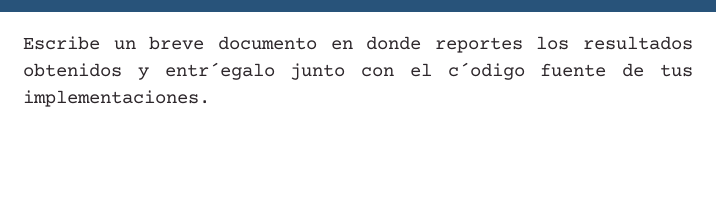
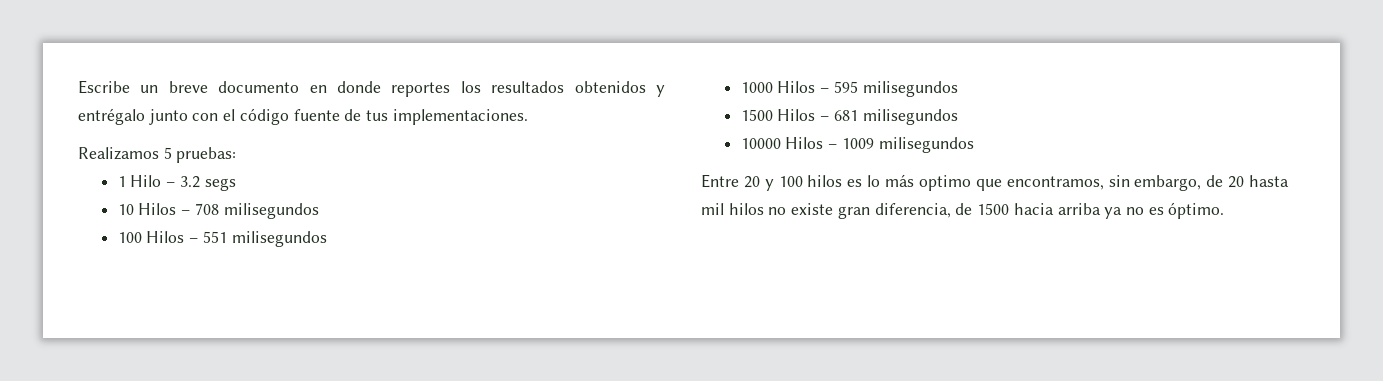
[164,62,275,80] entr´egalo -> [78,108,145,125] entrégalo
[447,62,525,80] c´odigo -> [239,108,289,125] código
(210, 98) none -> [78,147,237,163] [117,175,236,191] [117,203,319,219] [117,231,327,247] [740,81,958,97] [740,109,958,125] [740,137,974,153] [701,174,1289,191] [701,202,1225,219] // Realizamos 5 pruebas: // 1 Hilo – 3.2 segs // 10 Hilos – 708 milisegundos // 100 Hilos – 551 milisegundos // 1000 Hilos – 595 milisegundos // 1500 Hilos – 681 milisegundos // 10000 Hilos – 1009 milisegundos // Entre 20 y 100 hilos es lo más optimo que encontramos, sin embargo, de 20 hasta mil hilos no existe gran diferencia, de 1500 hacia arriba ya no es óptimo.

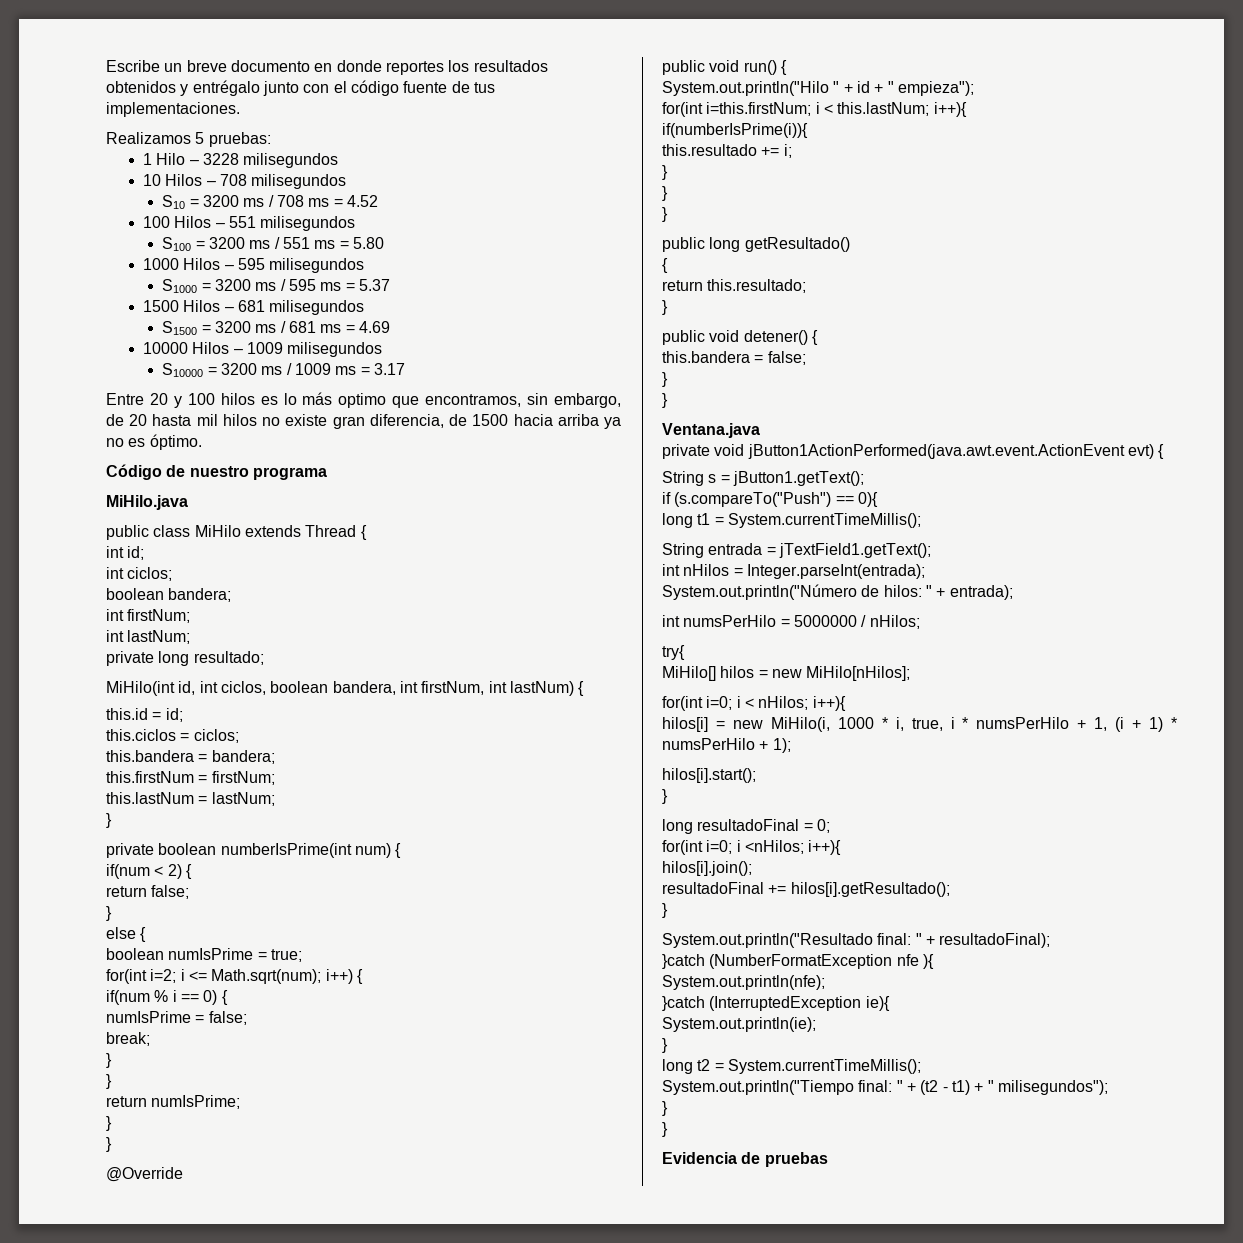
[179,176,236,191] 3.2 segs -> [202,153,339,168] 3228 milisegundos
(319, 211) none -> [162,195,379,209] // S10 = 3200 ms / 708 ms = 4.52
(327, 239) none -> [162,237,385,251] // S100 = 3200 ms / 551 ms = 5.80
(958, 89) none -> [162,279,391,293] // S1000 = 3200 ms / 595 ms = 5.37
(958, 117) none -> [162,321,391,335] // S1500 = 3200 ms / 681 ms = 4.69
(974, 145) none -> [162,363,406,377] // S10000 = 3200 ms / 1009 ms = 3.17
(1225, 210) none -> [106,464,327,480] [106,495,188,510] [106,525,367,540] [106,546,145,560] [106,567,173,581] [106,588,232,602] [106,609,191,623] [106,630,191,644] [106,651,264,666] [106,681,585,696] [106,708,183,722] [106,729,239,743] [106,750,275,764] [106,771,275,785] [106,792,275,806] [106,813,112,828] [106,843,402,858] [106,864,192,879] [106,885,190,899] [106,906,112,921] [106,927,147,942] [106,948,302,962] [106,969,363,984] [106,990,228,1005] [106,1011,247,1025] [106,1032,150,1046] [106,1053,112,1068] [106,1074,112,1089] [106,1095,241,1109] [106,1116,112,1131] [106,1137,112,1152] [106,1167,183,1182] [662,60,787,75] [662,81,974,96] [662,102,967,117] [662,123,808,138] [662,144,792,158] [662,165,668,180] [662,186,668,201] [662,207,668,222] [662,237,850,252] [662,258,668,273] [662,279,807,293] [662,300,668,315] [662,330,818,345] [662,351,806,365] [662,372,668,387] [662,393,668,408] [662,423,760,438] [662,444,1165,459] [662,471,864,486] [662,492,878,507] [662,513,921,528] [662,543,931,558] [662,564,925,579] [662,584,1013,600] [662,615,920,629] [662,645,685,660] [662,666,911,681] [662,696,846,711] [662,717,1177,732] [662,738,791,753] [662,768,756,783] [662,789,668,804] [662,819,830,834] [662,840,842,855] [662,861,752,876] [662,882,950,897] [662,903,668,918] [662,933,1051,948] [662,954,934,969] [662,975,825,990] [662,996,890,1011] [662,1017,816,1032] [662,1038,668,1053] [662,1059,921,1074] [662,1080,1108,1095] [662,1101,668,1116] [662,1122,668,1137] [662,1152,828,1167] // Código de nuestro programa // MiHilo.java // public class MiHilo extends Thread { // int id; // int ciclos; // boolean bandera; // int firstNum; // int lastNum; // private long resultado; // MiHilo(int id, int ciclos, boolean bandera, int firstNum, int lastNum) { // this.id = id; // this.ciclos = ciclos; // this.bandera = bandera; // this.firstNum = firstNum; // this.lastNum = lastNum; // } // private boolean numberIsPrime(int num) { // if(num < 2) { // return false; // } // else { // boolean numIsPrime = true; // for(int i=2; i <= Math.sqrt(num); i++) { // if(num % i == 0) { // numIsPrime = false; // break; // } // } // return numIsPrime; // } // } // @Override // public void run() { // System.out.println("Hilo " + id + " empieza"); // for(int i=this.firstNum; i < this.lastNum; i++){ // if(numberIsPrime(i)){ // this.resultado += i; // } // } // } // public long getResultado() // { // return this.resultado; // } // public void detener() { // this.bandera = false; // } // } // Ventana.java // private void jButton1ActionPerformed(java.awt.event.ActionEvent evt) { // String s = jButton1.getText(); // if (s.compareTo("Push") == 0){ // long t1 = System.currentTimeMillis(); // String entrada = jTextField1.getText(); // int nHilos = Integer.parseInt(entrada); // System.out.println("Número de hilos: " + entrada); // int numsPerHilo = 5000000 / nHilos; // try{ // MiHilo[] hilos = new MiHilo[nHilos]; // for(int i=0; i < nHilos; i++){ // hilos[i] = new MiHilo(i, 1000 * i, true, i * numsPerHilo + 1, (i + 1) * numsPerHilo + 1); // hilos[i].start(); // } // long resultadoFinal = 0; // for(int i=0; i <nHilos; i++){ // hilos[i].join(); // resultadoFinal += hilos[i].getResultado(); // } // System.out.println("Resultado final: " + resultadoFinal); // }catch (NumberFormatException nfe ){ // System.out.println(nfe); // }catch (InterruptedException ie){ // System.out.println(ie); // } // long t2 = System.currentTimeMillis(); // System.out.println("Tiempo final: " + (t2 - t1) + " milisegundos"); // } // } // Evidencia de pruebas

